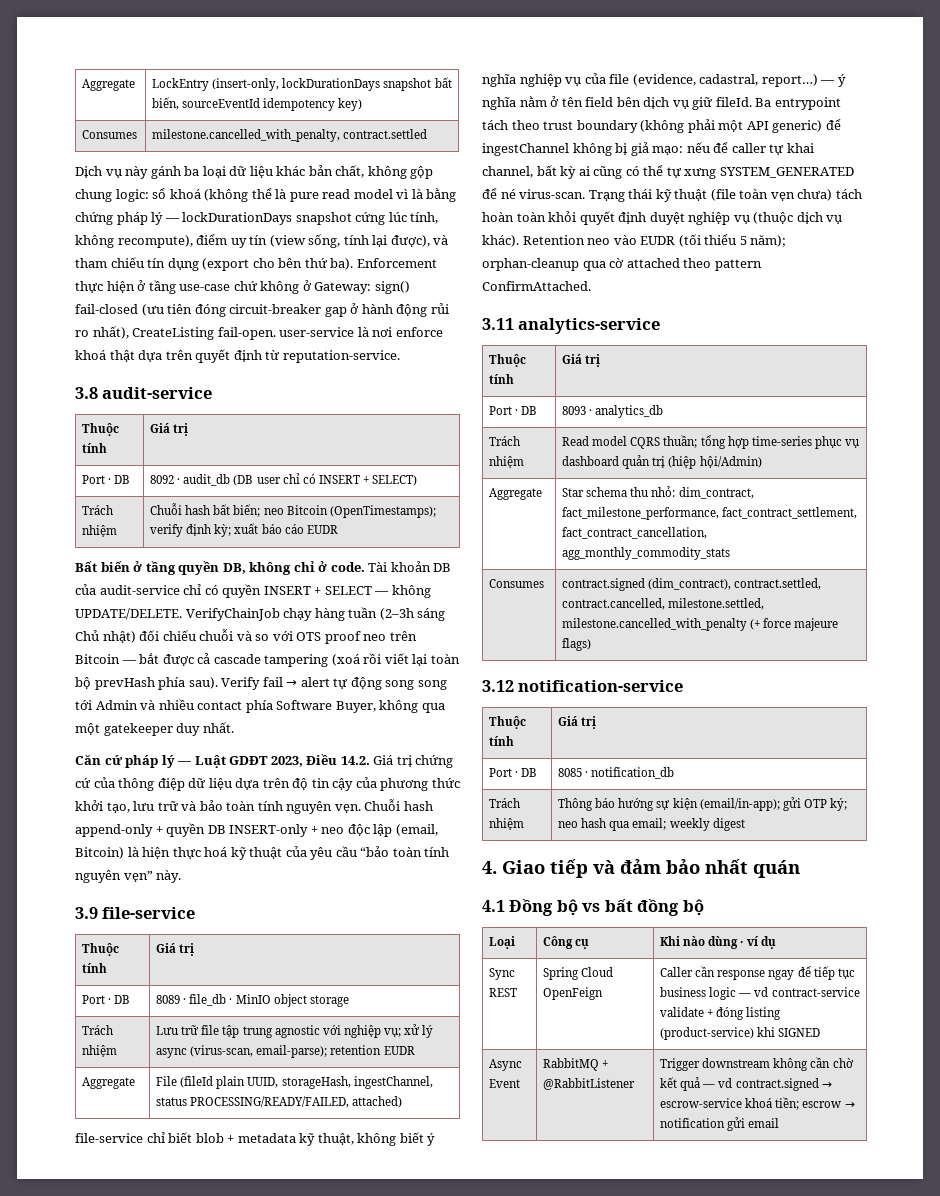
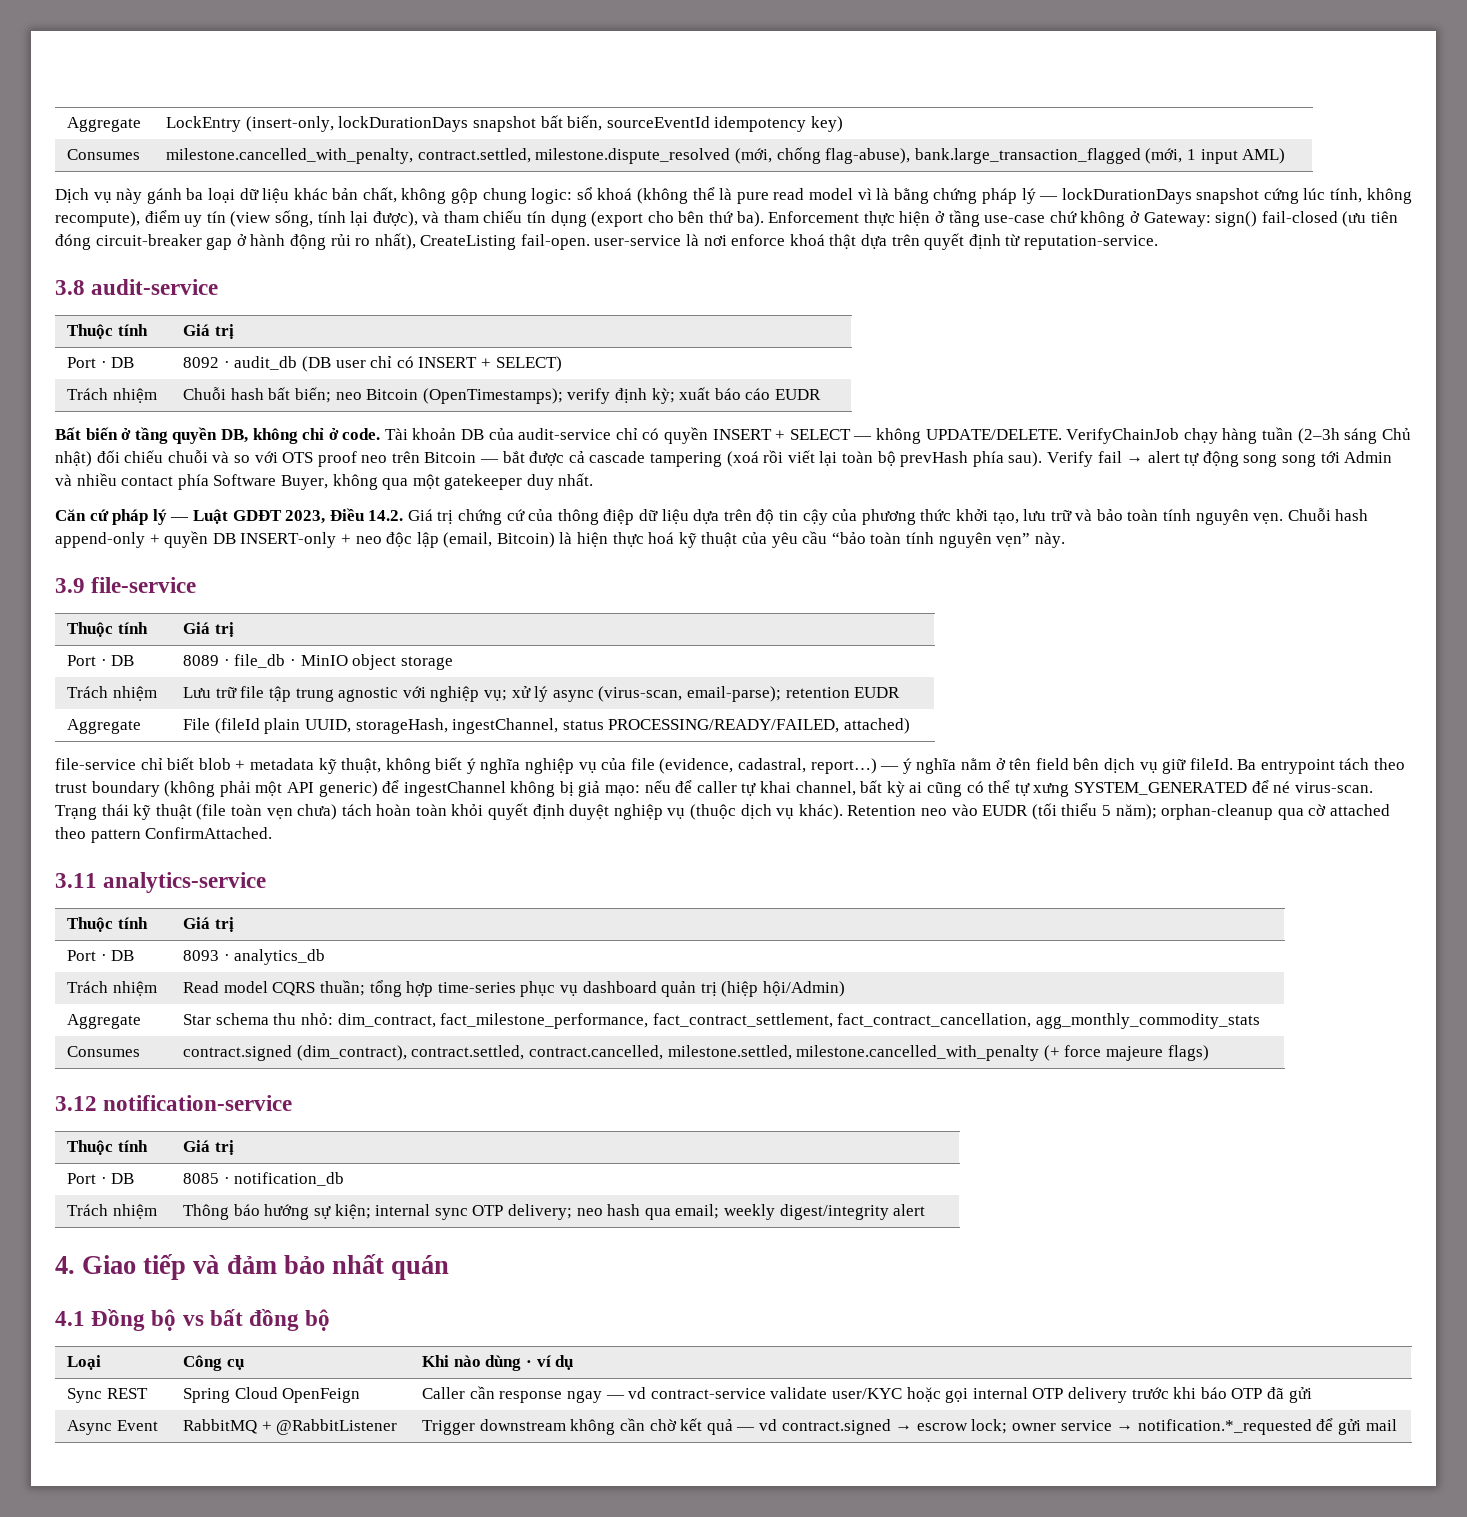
[343,129,428,139] contract.settled -> [417,147,1286,164] contract.settled, milestone.dispute_resolved (mới, chống flag-abuse), bank.large_transaction_flagged (mới, 1 input AML)
[672,797,847,811] kiện (email/in-app); gửi OTP ký; -> [334,1204,573,1220] kiện; internal sync OTP delivery;
[712,818,745,831] digest -> [779,1204,926,1220] digest/integrity alert
[797,966,855,980] [660,987,860,1000] [660,1007,782,1020] [660,1027,821,1040] để tiếp tục business logic — vd contract-service validate + đóng listing (product-service) khi SIGNED -> [605,1387,1312,1403] — vd contract-service validate user/KYC hoặc gọi internal OTP delivery trước khi báo OTP đã gửi
[660,1097,855,1110] [660,1117,780,1131] escrow-service khoá tiền; escrow → notification gửi email -> [916,1418,1397,1435] escrow lock; owner service → notification.*_requested để gửi mail

